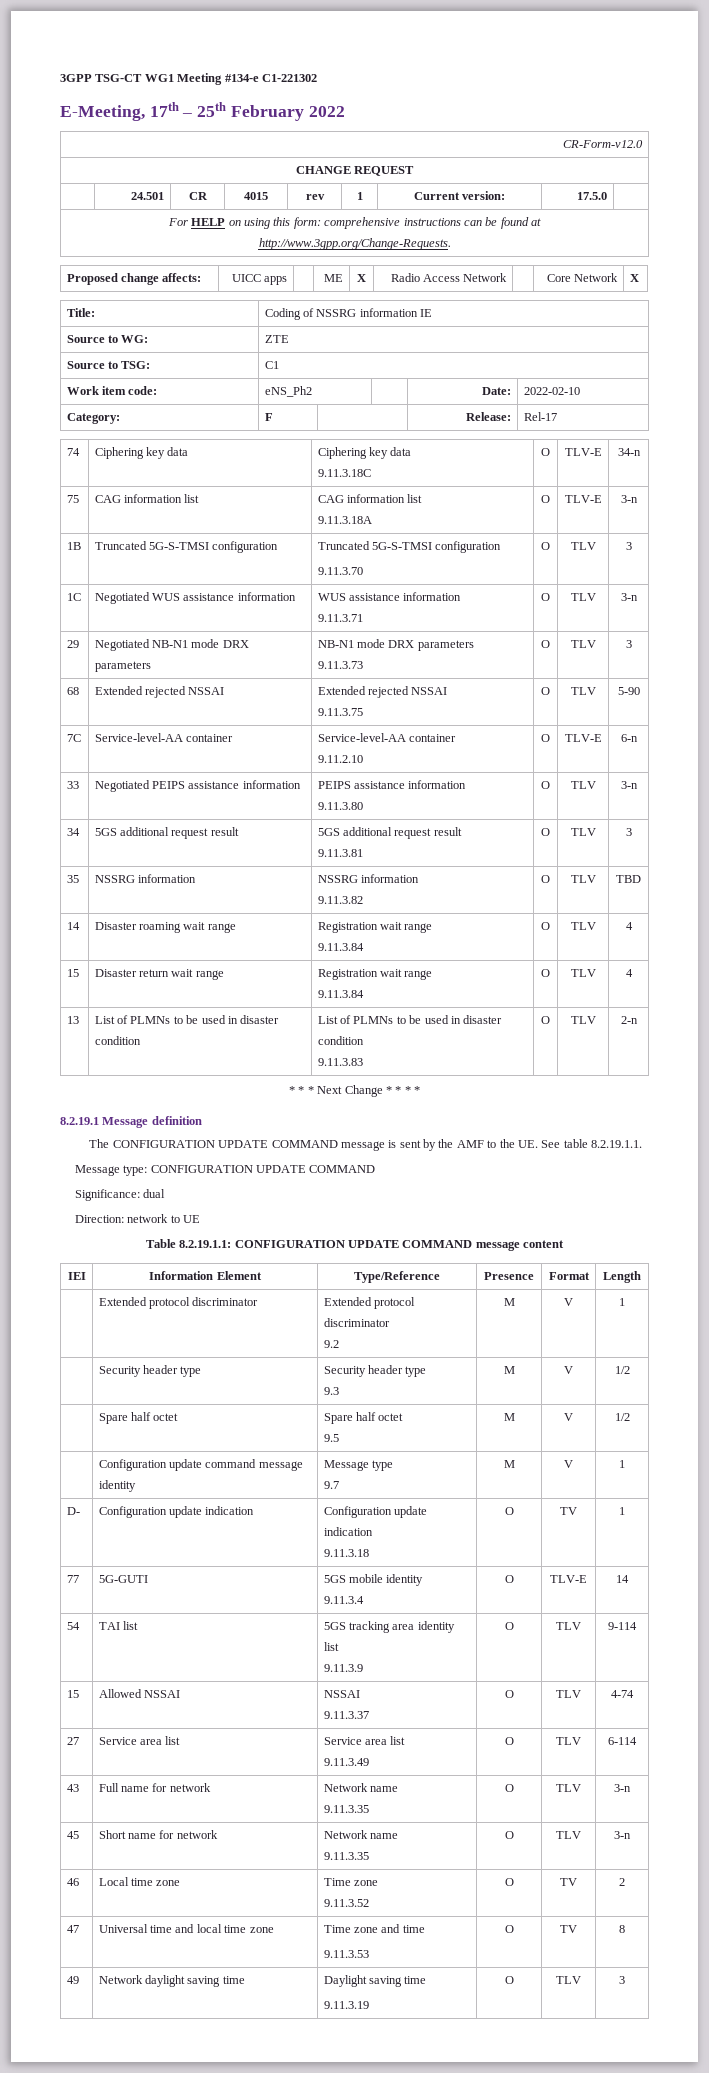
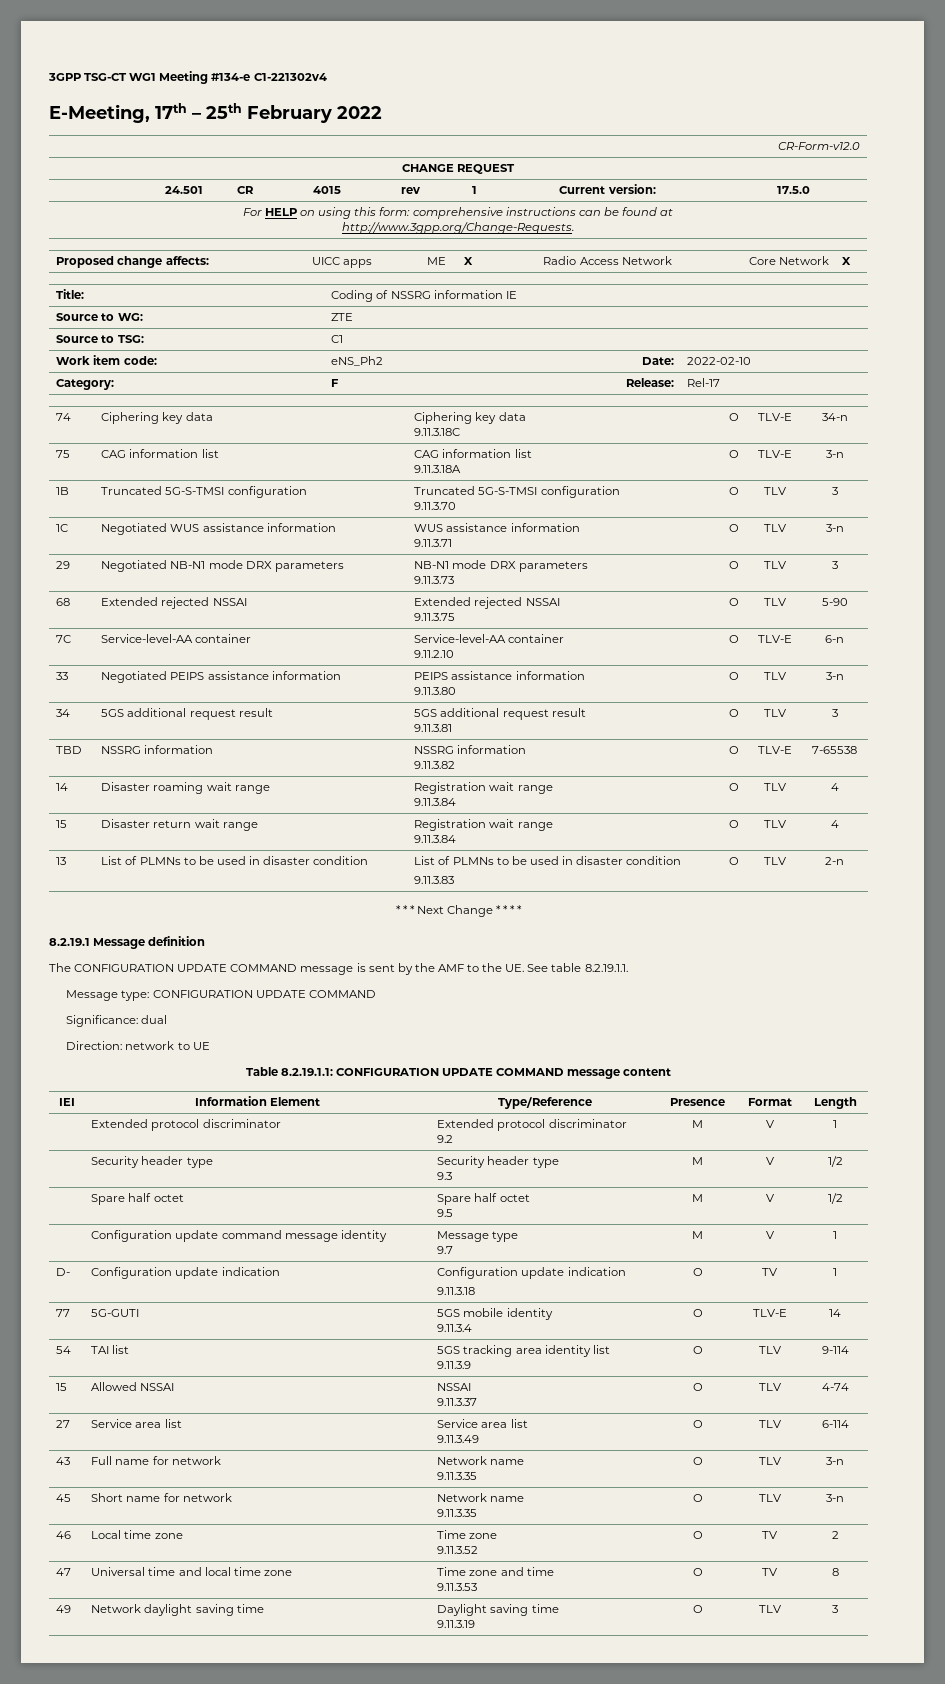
[261,74,317,82] C1-221302 -> [253,73,327,81] C1-221302v4
[66,875,79,883] 35 -> [56,746,83,754] TBD
[570,875,596,883] [616,875,641,883] TLV | TBD -> [757,746,792,754] [812,746,857,754] TLV-E | 7-65538

